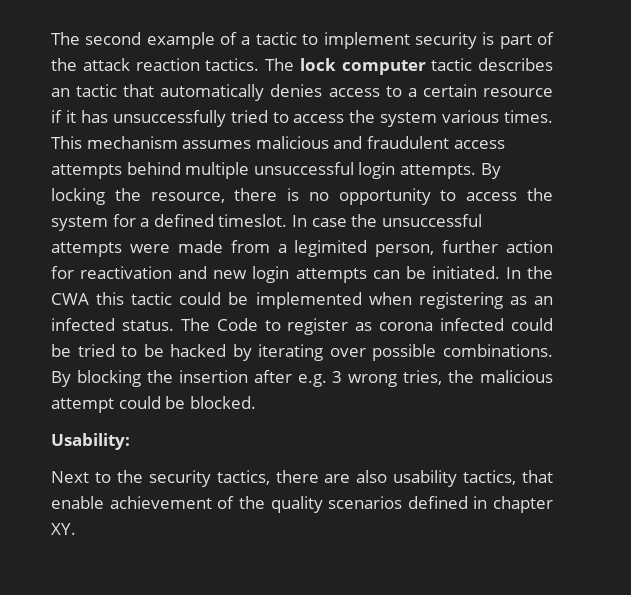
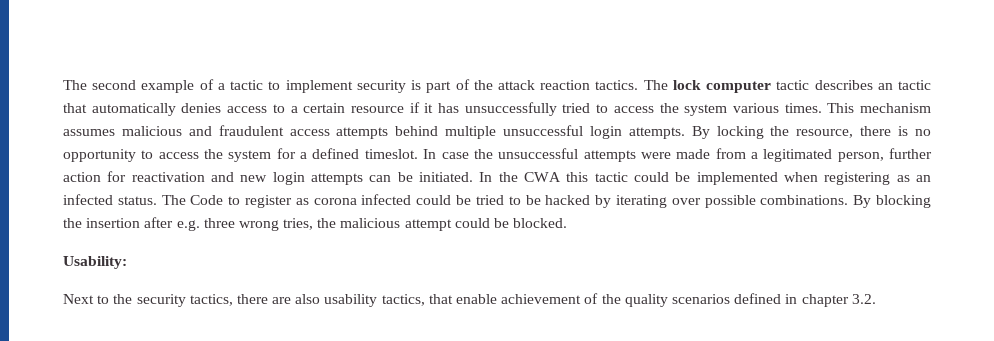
[294,240,368,257] legimited -> [763,149,833,162] legitimated
[332,371,343,383] 3 -> [203,218,235,228] three
[51,523,76,535] XY. -> [851,294,876,304] 3.2.

